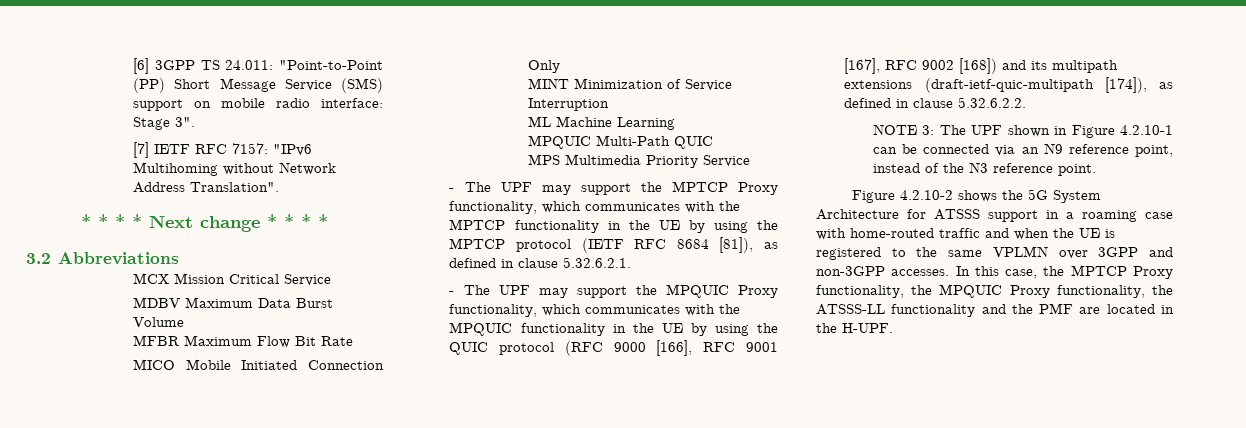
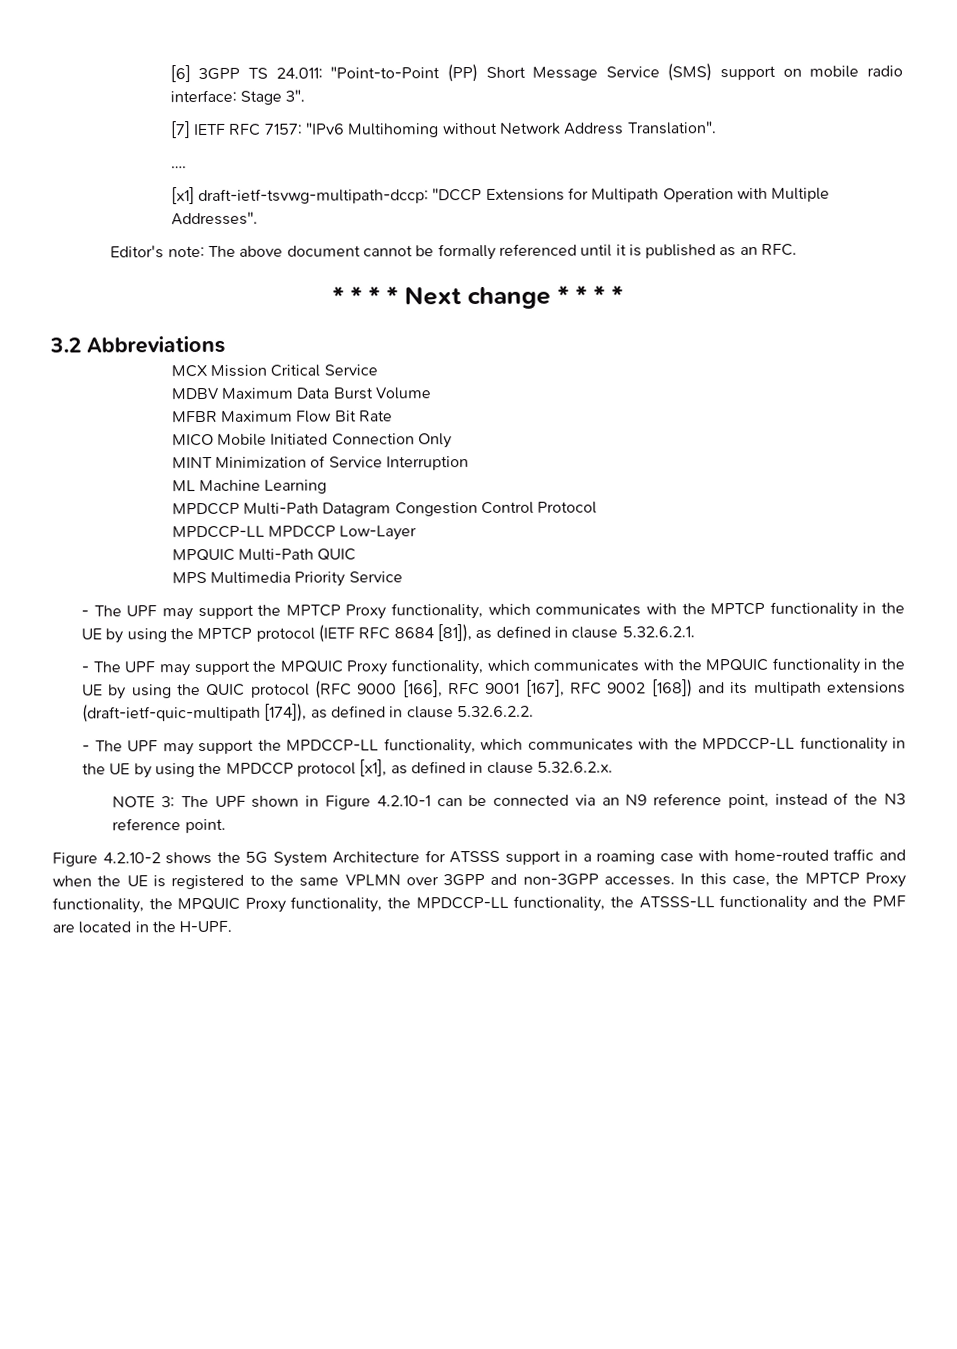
(280, 187) none -> [170,166,187,169] [170,187,831,205] [170,211,258,226] [110,243,798,261] // …. // [x1] draft-ietf-tsvwg-multipath-dccp: "DCCP Extensions for Multipath Operation with Multiple Addresses". // Editor's note: The above document cannot be formally referenced until it is published as an RFC.
(676, 123) none -> [171,501,598,517] [171,525,418,541] // MPDCCP Multi-Path Datagram Congestion Control Protocol // MPDCCP-LL MPDCCP Low-Layer
(1027, 102) none -> [82,736,907,756] [82,759,614,779] // - The UPF may support the MPDCCP-LL functionality, which communicates with the MPDCCP-LL functionality in the UE by using the MPDCCP protocol [x1], as defined in clause 5.32.6.2.x.
(1173, 290) none -> [415,895,634,912] MPDCCP-LL functionality, the

